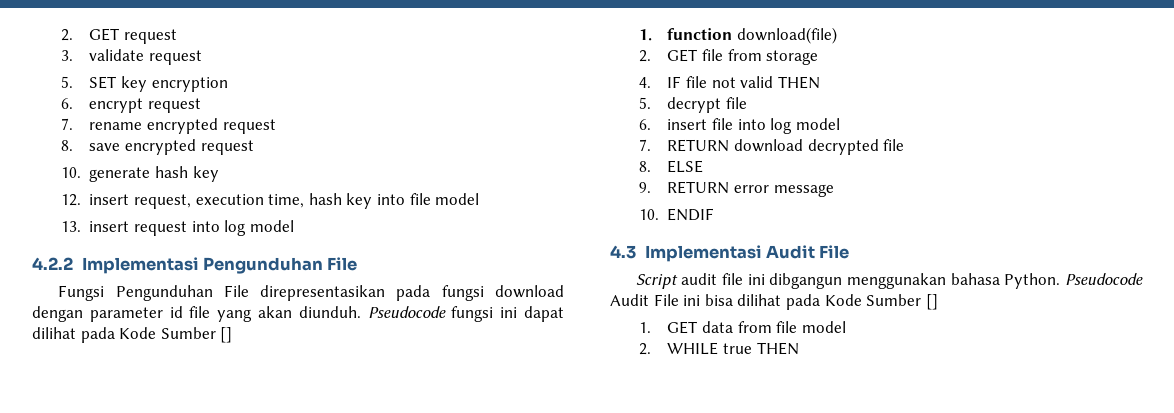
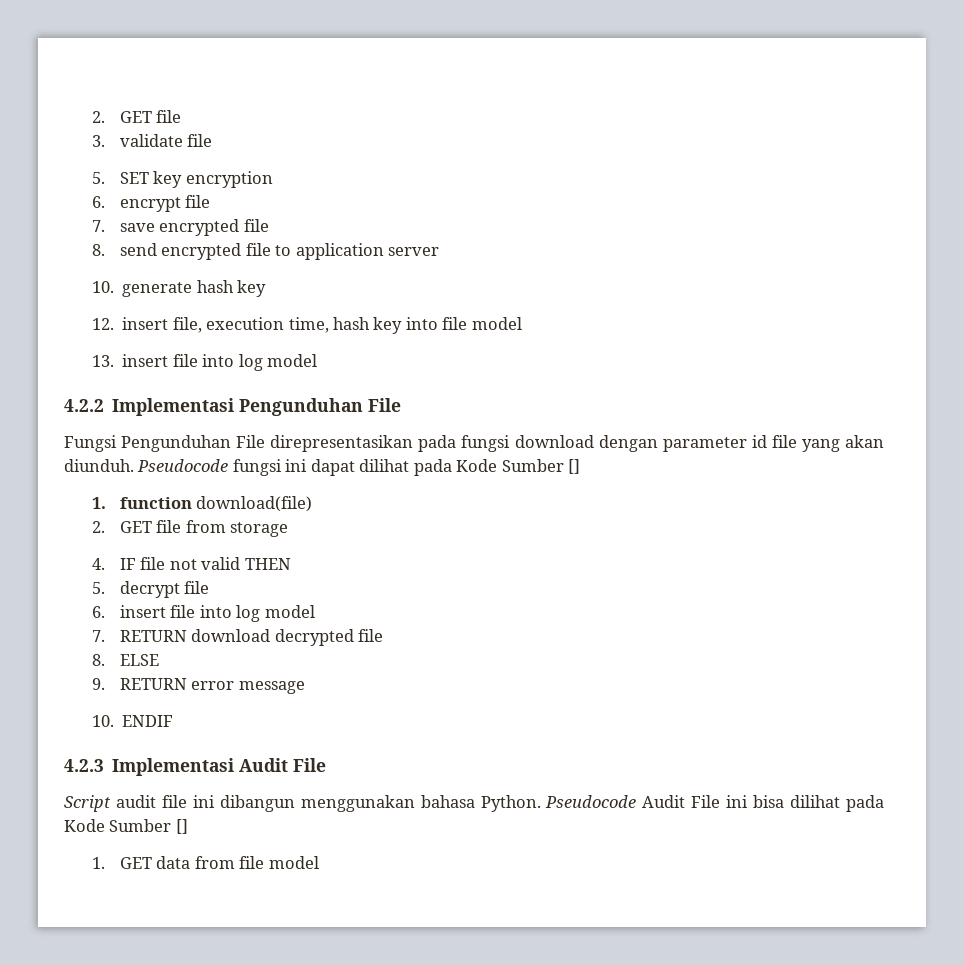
[60,28,178,44] 2. GET request -> [91,110,182,123] 2. GET file
[149,50,203,65] request -> [187,134,213,147] file
[148,98,202,113] [60,118,276,134] [60,139,254,155] request // 7. rename encrypted request // 8. save encrypted request -> [185,195,211,208] [91,219,269,236] [91,243,440,260] file // 7. save encrypted file // 8. send encrypted file to application server
[134,194,192,209] request, -> [172,317,202,333] file,
[134,221,188,236] request -> [172,354,198,367] file
[610,245,636,259] 4.3 -> [64,759,104,772] 4.2.3
[769,273,843,289] dibgangun -> [219,795,295,812] dibangun
[638,342,799,355] // 2. WHILE true THEN -> (319, 862) none

